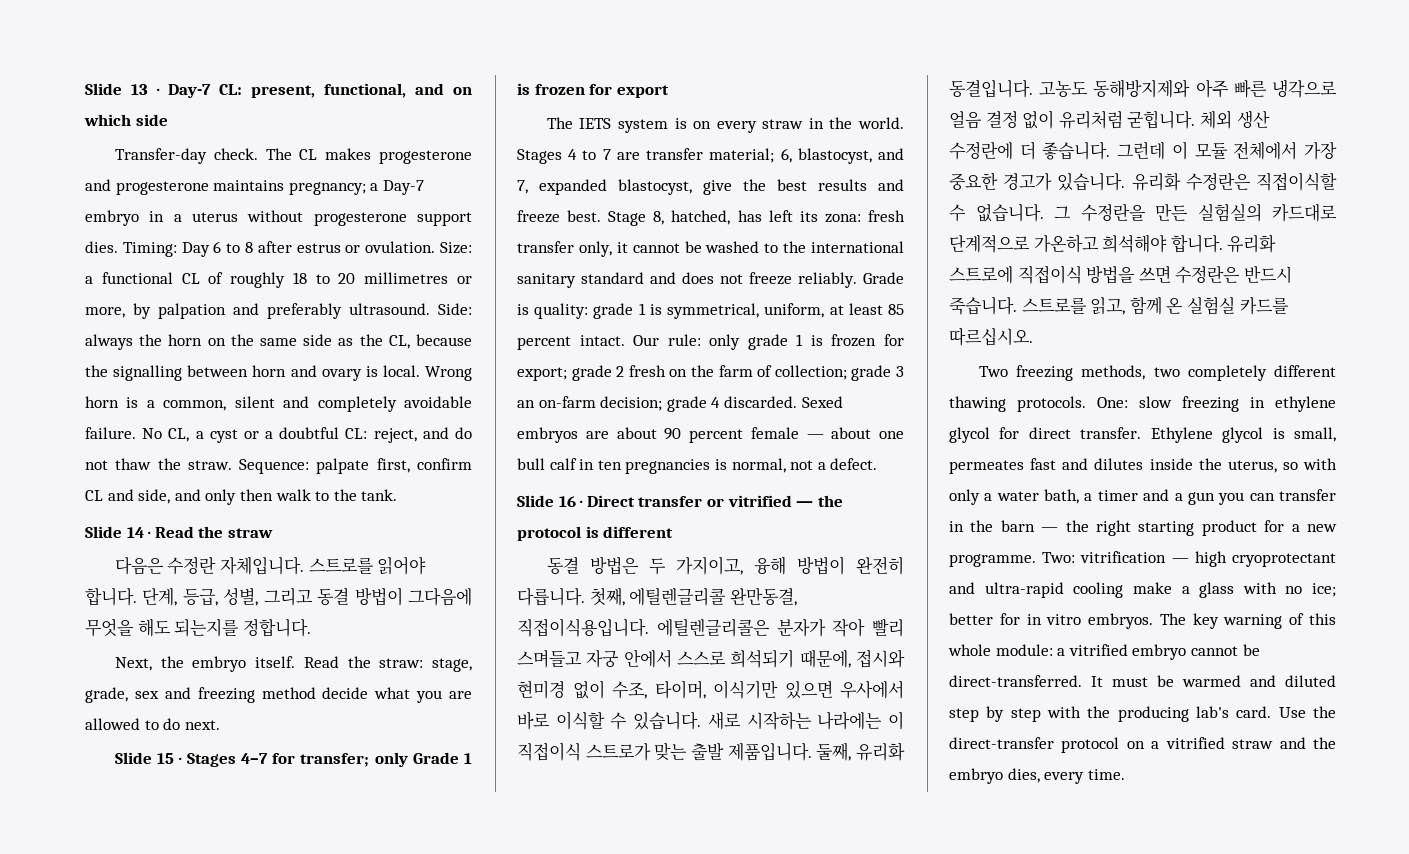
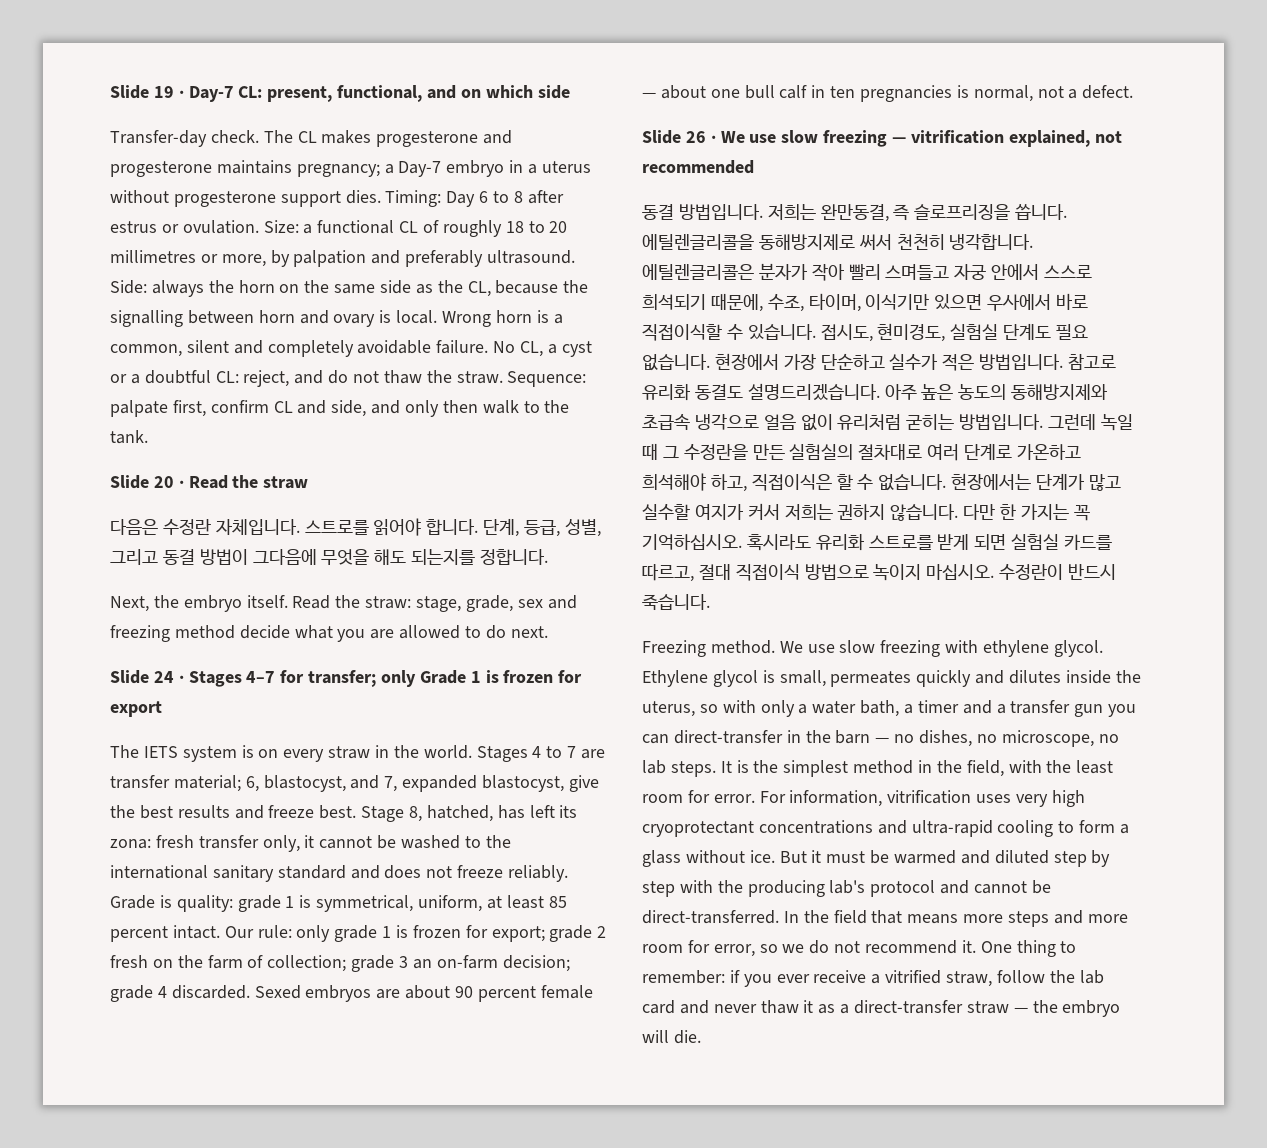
[85,83,148,95] Slide 13 -> [110,85,174,99] Slide 19
[126,527,144,538] 14 -> [153,476,174,488] 20
[157,753,175,764] 15 -> [153,671,174,683] 24
[558,495,843,507] [517,526,674,541] [546,556,904,575] [517,587,797,606] [517,618,649,637] 16 · Direct transfer or vitrified — the protocol is different // 동결 방법은 두 가지이고, 융해 방법이 완전히 다릅니다. 첫째, 에틸렌글리콜 완만동결, 직접이식용입니다. -> [685,130,1122,147] [642,160,754,174] [642,204,1068,222] [642,234,1034,250] 26 · We use slow freezing — vitrification explained, not recommended // 동결 방법입니다. 저희는 완만동결, 즉 슬로프리징을 씁니다. 에틸렌글리콜을 동해방지제로 써서 천천히 냉각합니다.
[856,649,905,668] [517,680,605,699] 접시와 현미경 없이 -> (763, 302) none
[555,711,605,730] 이식할 -> [642,324,722,341] 직접이식할
[707,711,904,730] [517,742,905,761] [949,79,1267,98] 새로 시작하는 나라에는 이 직접이식 스트로가 맞는 출발 제품입니다. 둘째, 유리화 동결입니다. 고농도 동해방지제와 아주 빠른 -> [820,323,1089,342] [642,353,1117,371] [642,383,1109,401] [642,414,690,431] 접시도, 현미경도, 실험실 단계도 필요 없습니다. 현장에서 가장 단순하고 실수가 적은 방법입니다. 참고로 유리화 동결도 설명드리겠습니다. 아주 높은 농도의 동해방지제와 초급속
[985,110,1018,128] 결정 -> (796, 422) none
[1127,110,1270,129] [949,141,1337,160] [949,172,1337,191] [949,203,1337,222] [949,234,1277,253] [949,265,1292,284] [949,296,1289,315] [949,327,1033,346] [978,365,1336,381] [949,396,1336,412] [949,427,1142,443] 굳힙니다. 체외 생산 수정란에 더 좋습니다. 그런데 이 모듈 전체에서 가장 중요한 경고가 있습니다. 유리화 수정란은 직접이식할 수 없습니다. 그 수정란을 만든 실험실의 카드대로 단계적으로 가온하고 희석해야 합니다. 유리화 스트로에 직접이식 방법을 쓰면 수정란은 반드시 죽습니다. 스트로를 읽고, 함께 온 실험실 카드를 따르십시오. // Two freezing methods, two completely different thawing protocols. One: slow freezing in ethylene glycol for direct transfer. -> [906,414,1133,431] [642,443,1081,461] [642,473,1121,492] [642,503,1090,521] [642,533,1113,551] [642,564,1117,582] [642,594,710,611] [642,640,1103,657] 굳히는 방법입니다. 그런데 녹일 때 그 수정란을 만든 실험실의 절차대로 여러 단계로 가온하고 희석해야 하고, 직접이식은 할 수 없습니다. 현장에서는 단계가 많고 실수할 여지가 커서 저희는 권하지 않습니다. 다만 한 가지는 꼭 기억하십시오. 혹시라도 유리화 스트로를 받게 되면 실험실 카드를 따르고, 절대 직접이식 방법으로 녹이지 마십시오. 수정란이 반드시 죽습니다. // Freezing method. We use slow freezing with ethylene glycol.
[1030,458,1057,470] fast -> [916,670,972,687] quickly
(1183, 497) none -> [1010,700,1071,714] transfer
[1279,489,1336,501] transfer -> [673,730,783,744] direct-transfer
[1065,520,1337,536] [949,551,1189,567] the right starting product for a new programme. Two: vitrification — -> [894,730,1119,747] [642,760,1114,777] [642,790,1049,807] no dishes, no microscope, no lab steps. It is the simplest method in the field, with the least room for error. For information, vitrification uses very
(1336, 560) none -> [758,820,873,834] concentrations
[1132,582,1336,598] [949,613,1336,629] [948,644,1260,660] [949,675,1103,687] make a glass with no ice; better for in vitro embryos. The key warning of this whole module: a vitrified embryo cannot be direct-transferred. It -> [1058,820,1130,834] [642,850,822,867] to form a glass without ice. But it
[1236,706,1336,718] [949,737,1336,753] [949,768,1125,784] card. Use the direct-transfer protocol on a vitrified straw and the embryo dies, every time. -> [870,880,1051,897] [642,910,1128,927] [642,940,1077,957] [642,970,1104,987] [642,1000,1121,1017] [642,1030,701,1044] protocol and cannot be direct-transferred. In the field that means more steps and more room for error, so we do not recommend it. One thing to remember: if you ever receive a vitrified straw, follow the lab card and never thaw it as a direct-transfer straw — the embryo will die.

